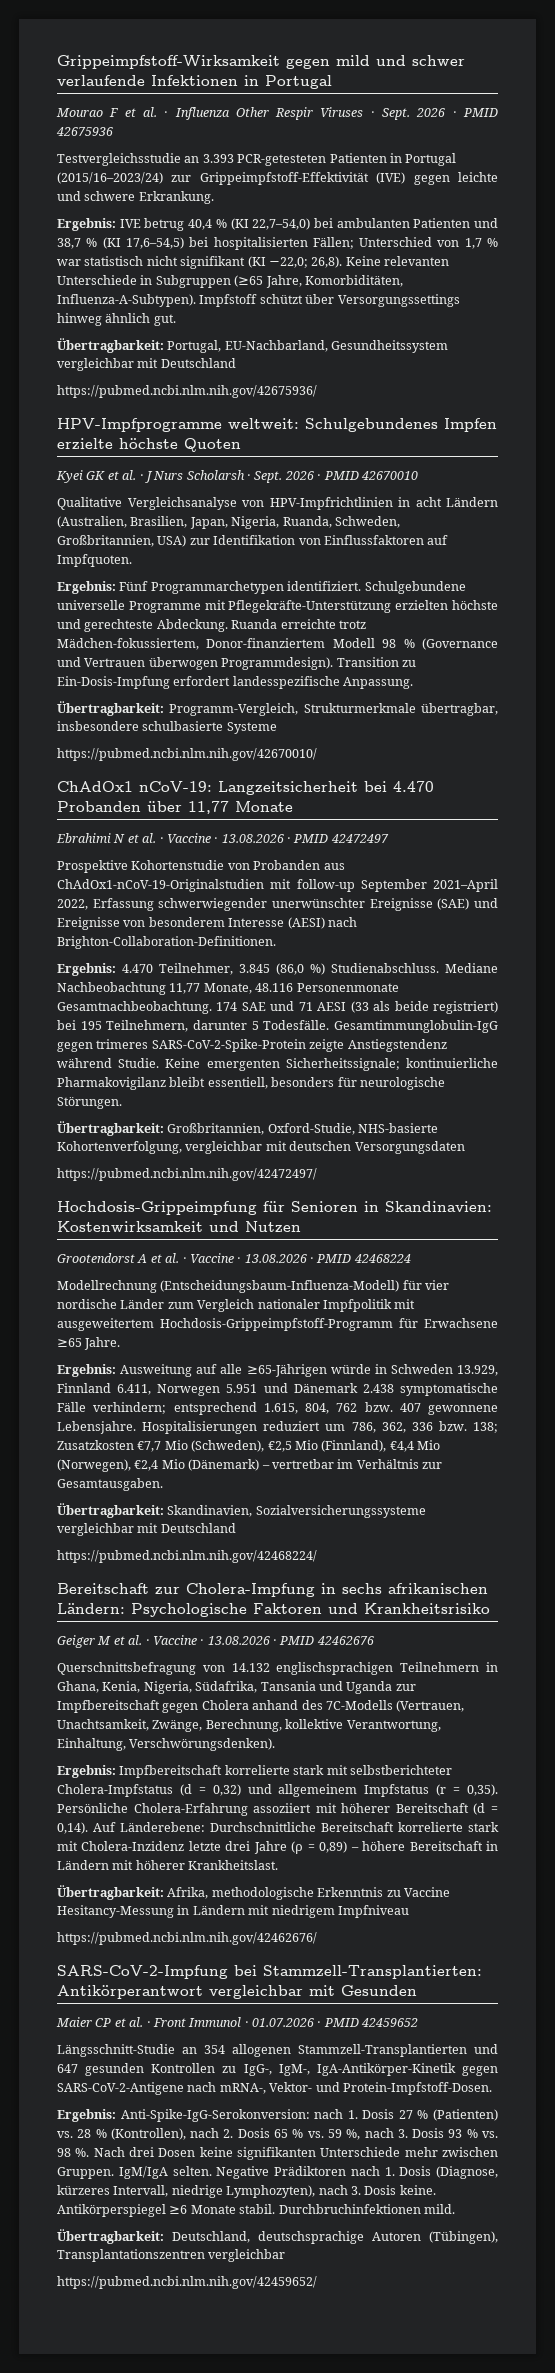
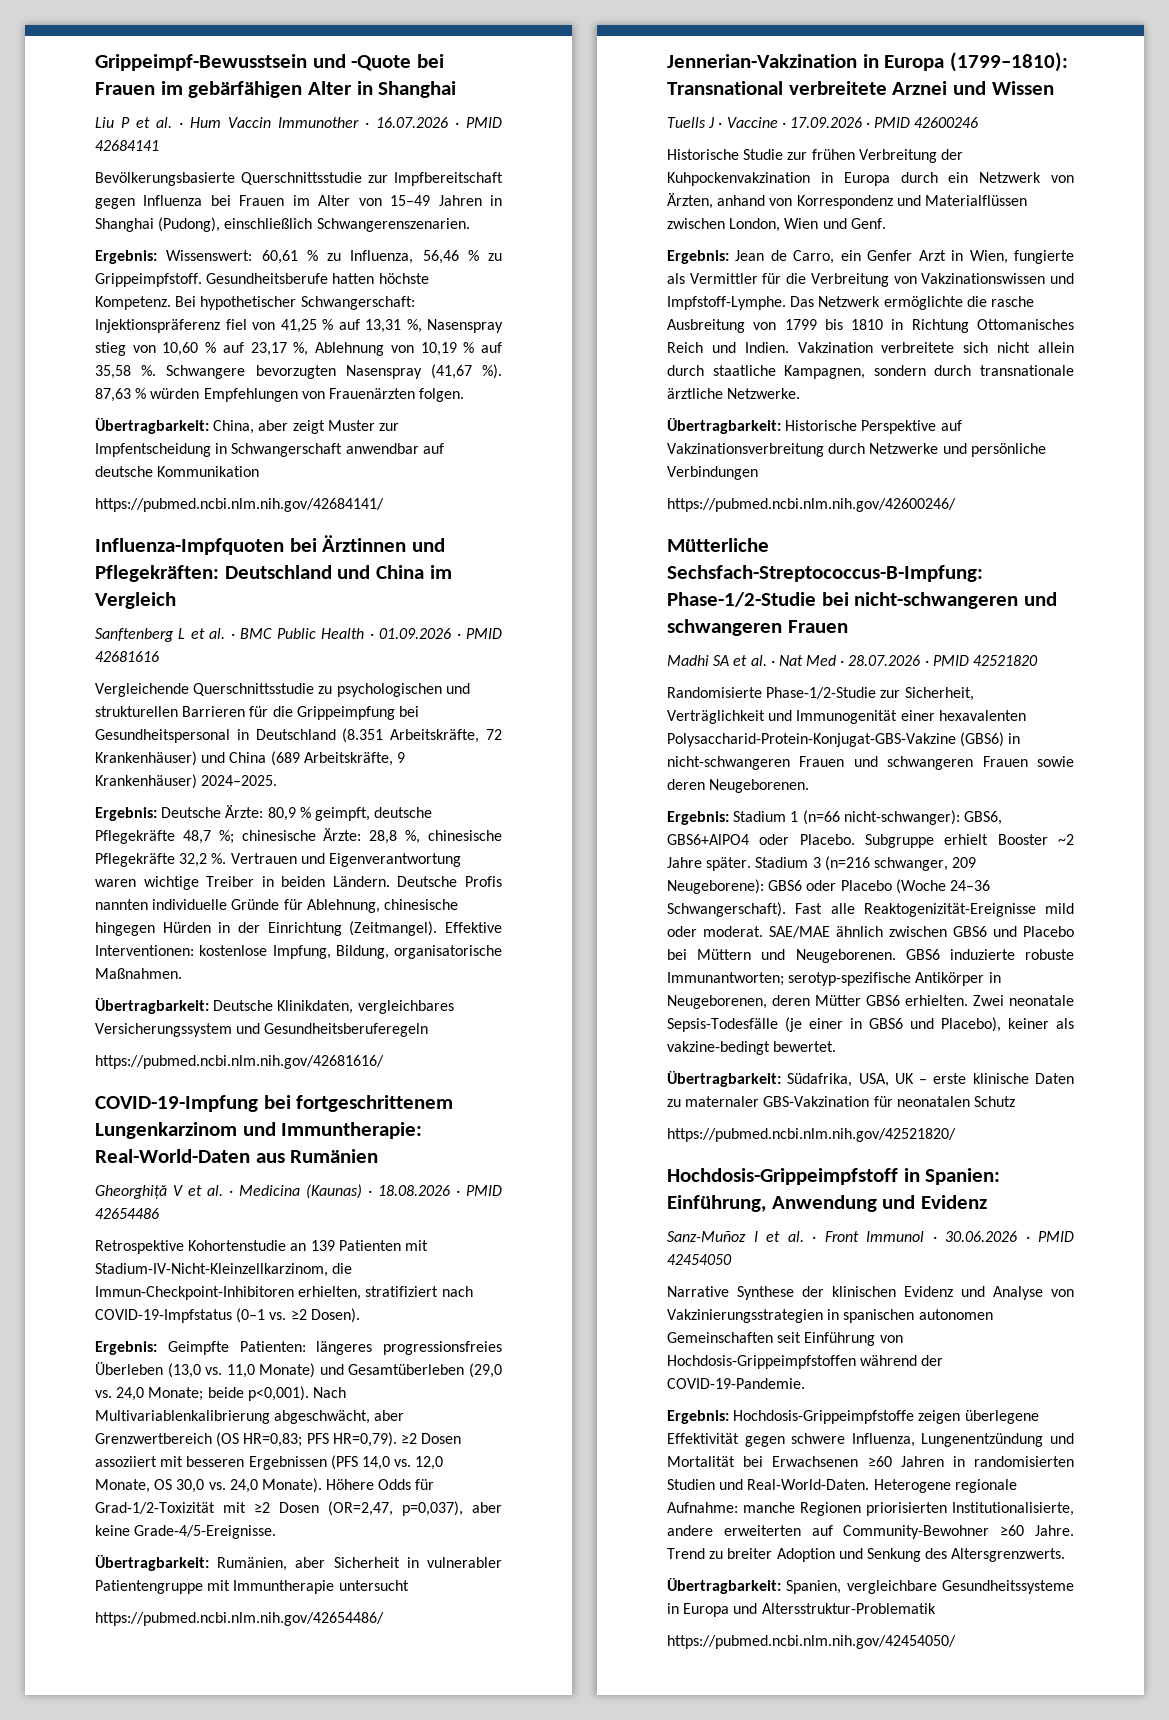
[57,55,465,69] [57,75,332,89] [56,107,499,120] [56,127,113,136] [57,153,457,166] [57,172,498,185] [57,191,214,204] [57,218,498,231] [57,237,499,250] [57,256,449,269] [57,275,403,288] [57,294,460,307] [57,313,176,326] [57,338,449,353] [57,358,236,371] [57,385,317,398] [57,418,497,432] [57,438,241,452] [56,470,418,483] [57,497,498,510] [57,516,400,529] [57,535,449,547] [57,554,132,567] [57,581,466,594] [57,600,499,613] [57,619,366,632] [57,638,498,650] [57,657,416,670] [57,676,414,689] [57,701,498,716] [57,721,277,734] [57,748,317,761] [57,781,434,795] [57,801,293,814] [56,833,389,843] [57,860,345,873] [57,879,498,892] [57,898,499,911] [57,917,357,930] [57,936,276,949] [57,963,498,976] [57,982,399,995] [57,1001,499,1014] [57,1020,498,1033] [57,1039,447,1052] [57,1058,498,1071] [57,1077,445,1090] [57,1097,122,1109] [57,1121,439,1136] [57,1141,465,1154] [57,1168,317,1181] [57,1201,492,1215] [57,1221,301,1233] [57,1253,411,1263] [57,1280,450,1293] [57,1299,416,1312] [57,1318,498,1331] [57,1337,121,1350] [57,1364,498,1377] [57,1383,498,1396] [57,1402,498,1415] [57,1421,498,1434] [57,1440,440,1452] [57,1459,442,1472] [57,1478,163,1491] [57,1503,426,1518] [57,1523,236,1536] [57,1550,317,1563] [57,1583,488,1597] [57,1603,490,1617] [57,1635,374,1648] [57,1662,499,1675] [57,1681,416,1694] [57,1700,465,1713] [57,1719,441,1732] [57,1738,276,1751] [57,1765,452,1778] [57,1784,499,1797] [57,1803,498,1816] [57,1822,499,1834] [57,1841,498,1854] [57,1860,279,1870] [57,1885,450,1900] [57,1905,409,1918] [57,1932,317,1945] [57,1965,482,1979] [57,1985,417,1999] [56,2017,112,2027] Grippeimpfstoff-Wirksamkeit gegen mild und schwer verlaufende Infektionen in Portugal // Mourao F et al. · Influenza Other Respir Viruses · Sept. 2026 · PMID 42675936 // Testvergleichsstudie an 3.393 PCR-getesteten Patienten in Portugal (2015/16–2023/24) zur Grippeimpfstoff-Effektivität (IVE) gegen leichte und schwere Erkrankung. // Ergebnis: IVE betrug 40,4 % (KI 22,7–54,0) bei ambulanten Patienten und 38,7 % (KI 17,6–54,5) bei hospitalisierten Fällen; Unterschied von 1,7 % war statistisch nicht signifikant (KI −22,0; 26,8). Keine relevanten Unterschiede in Subgruppen (≥65 Jahre, Komorbiditäten, Influenza-A-Subtypen). Impfstoff schützt über Versorgungssettings hinweg ähnlich gut. // Übertragbarkeit: Portugal, EU-Nachbarland, Gesundheitssystem vergleichbar mit Deutschland // https://pubmed.ncbi.nlm.nih.gov/42675936/ // HPV-Impfprogramme weltweit: Schulgebundenes Impfen erzielte höchste Quoten // Kyei GK et al. · J Nurs Scholarsh · Sept. 2026 · PMID 42670010 // Qualitative Vergleichsanalyse von HPV-Impfrichtlinien in acht Ländern (Australien, Brasilien, Japan, Nigeria, Ruanda, Schweden, Großbritannien, USA) zur Identifikation von Einflussfaktoren auf Impfquoten. // Ergebnis: Fünf Programmarchetypen identifiziert. Schulgebundene universelle Programme mit Pflegekräfte-Unterstützung erzielten höchste und gerechteste Abdeckung. Ruanda erreichte trotz Mädchen-fokussiertem, Donor-finanziertem Modell 98 % (Governance und Vertrauen überwogen Programmdesign). Transition zu Ein-Dosis-Impfung erfordert landesspezifische Anpassung. // Übertragbarkeit: Programm-Vergleich, Strukturmerkmale übertragbar, insbesondere schulbasierte Systeme // https://pubmed.ncbi.nlm.nih.gov/42670010/ // ChAdOx1 nCoV-19: Langzeitsicherheit bei 4.470 Probanden über 11,77 Monate // Ebrahimi N et al. · Vaccine · 13.08.2026 · PMID 42472497 // Prospektive Kohortenstudie von Probanden aus ChAdOx1-nCoV-19-Originalstudien mit follow-up September 2021–April 2022, Erfassung schwerwiegender unerwünschter Ereignisse (SAE) und Ereignisse von besonderem Interesse (AESI) nach Brighton-Collaboration-Definitionen. // Ergebnis: 4.470 Teilnehmer, 3.845 (86,0 %) Studienabschluss. Mediane Nachbeobachtung 11,77 Monate, 48.116 Personenmonate Gesamtnachbeobachtung. 174 SAE und 71 AESI (33 als beide registriert) bei 195 Teilnehmern, darunter 5 Todesfälle. Gesamtimmunglobulin-IgG gegen trimeres SARS-CoV-2-Spike-Protein zeigte Anstiegstendenz während Studie. Keine emergenten Sicherheitssignale; kontinuierliche Pharmakovigilanz bleibt essentiell, besonders für neurologische Störungen. // Übertragbarkeit: Großbritannien, Oxford-Studie, NHS-basierte Kohortenverfolgung, vergleichbar mit deutschen Versorgungsdaten // https://pubmed.ncbi.nlm.nih.gov/42472497/ // Hochdosis-Grippeimpfung für Senioren in Skandinavien: Kostenwirksamkeit und Nutzen // Grootendorst A et al. · Vaccine · 13.08.2026 · PMID 42468224 // Modellrechnung (Entscheidungsbaum-Influenza-Modell) für vier nordische Länder zum Vergleich nationaler Impfpolitik mit ausgeweitertem Hochdosis-Grippeimpfstoff-Programm für Erwachsene ≥65 Jahre. // Ergebnis: Ausweitung auf alle ≥65-Jährigen würde in Schweden 13.929, Finnland 6.411, Norwegen 5.951 und Dänemark 2.438 symptomatische Fälle verhindern; entsprechend 1.615, 804, 762 bzw. 407 gewonnene Lebensjahre. Hospitalisierungen reduziert um 786, 362, 336 bzw. 138; Zusatzkosten €7,7 Mio (Schweden), €2,5 Mio (Finnland), €4,4 Mio (Norwegen), €2,4 Mio (Dänemark) – vertretbar im Verhältnis zur Gesamtausgaben. // Übertragbarkeit: Skandinavien, Sozialversicherungssysteme vergleichbar mit Deutschland // https://pubmed.ncbi.nlm.nih.gov/42468224/ // Bereitschaft zur Cholera-Impfung in sechs afrikanischen Ländern: Psychologische Faktoren und Krankheitsrisiko // Geiger M et al. · Vaccine · 13.08.2026 · PMID 42462676 // Querschnittsbefragung von 14.132 englischsprachigen Teilnehmern in Ghana, Kenia, Nigeria, Südafrika, Tansania und Uganda zur Impfbereitschaft gegen Cholera anhand des 7C-Modells (Vertrauen, Unachtsamkeit, Zwänge, Berechnung, kollektive Verantwortung, Einhaltung, Verschwörungsdenken). // Ergebnis: Impfbereitschaft korrelierte stark mit selbstberichteter Cholera-Impfstatus (d = 0,32) und allgemeinem Impfstatus (r = 0,35). Persönliche Cholera-Erfahrung assoziiert mit höherer Bereitschaft (d = 0,14). Auf Länderebene: Durchschnittliche Bereitschaft korrelierte stark mit Cholera-Inzidenz letzte drei Jahre (ρ = 0,89) – höhere Bereitschaft in Ländern mit höherer Krankheitslast. // Übertragbarkeit: Afrika, methodologische Erkenntnis zu Vaccine Hesitancy-Messung in Ländern mit niedrigem Impfniveau // https://pubmed.ncbi.nlm.nih.gov/42462676/ // SARS-CoV-2-Impfung bei Stammzell-Transplantierten: Antikörperantwort vergleichbar mit Gesunden // Maier CP -> [95,54,445,71] [95,81,457,98] [95,117,502,128] [95,140,159,151] [95,172,503,186] [95,195,503,209] [95,217,470,232] [95,250,502,264] [95,273,429,287] [95,296,415,310] [95,319,503,333] [95,342,502,356] [95,364,502,379] [95,388,465,402] [95,418,399,434] [95,443,444,457] [95,466,260,477] [95,498,384,512] [95,535,446,555] [95,565,452,582] [95,592,176,609] [95,628,502,642] [95,651,159,662] [95,683,470,697] [95,706,419,720] [95,728,503,743] [95,751,405,766] [95,774,278,789] [95,805,433,821] [95,828,502,844] [95,853,461,867] [95,876,502,890] [95,899,458,913] [95,921,502,936] [95,945,502,959] [95,968,182,979] [95,998,454,1014] [95,1023,429,1037] [95,1055,384,1069] [95,1095,454,1112] [95,1122,423,1139] [95,1149,379,1163] [95,1184,502,1199] [95,1208,159,1219] [95,1240,428,1254] [95,1263,353,1277] [95,1286,473,1300] [95,1308,360,1323] [95,1341,502,1355] [95,1362,502,1378] [95,1386,346,1401] [95,1410,405,1424] [95,1432,462,1447] [95,1455,444,1470] [95,1478,435,1493] [95,1501,502,1516] [95,1525,277,1539] [95,1555,502,1571] [95,1580,409,1594] [95,1612,384,1626] [667,52,1069,72] [667,81,1054,95] [667,117,979,128] [667,149,963,163] [667,172,1074,186] [667,193,1027,209] [667,218,886,232] [667,250,1074,264] [667,273,1074,287] [667,296,1034,310] [667,319,1074,333] [667,342,1074,353] [667,365,1074,379] [667,388,801,399] [667,418,962,434] [667,443,1046,457] [667,466,758,480] [667,498,956,512] [667,538,769,552] [667,565,983,582] [667,592,1058,609] [667,619,848,636] [667,655,1039,666] [667,687,974,701] [667,710,1026,724] [667,732,1021,747] [667,756,1074,770] [667,779,810,793] [667,810,1002,825] [667,834,1074,848] [667,856,977,871] [667,879,990,894] [667,902,1074,917] [667,926,1074,938] [667,949,1074,963] [667,972,1001,986] [667,995,1074,1009] [667,1017,1074,1032] [667,1041,837,1055] [667,1071,1074,1087] [667,1096,1015,1107] [667,1128,956,1142] [667,1168,1001,1185] [667,1195,988,1212] [667,1231,758,1242] Grippeimpf-Bewusstsein und -Quote bei Frauen im gebärfähigen Alter in Shanghai // Liu P et al. · Hum Vaccin Immunother · 16.07.2026 · PMID 42684141 // Bevölkerungsbasierte Querschnittsstudie zur Impfbereitschaft gegen Influenza bei Frauen im Alter von 15–49 Jahren in Shanghai (Pudong), einschließlich Schwangerenszenarien. // Ergebnis: Wissenswert: 60,61 % zu Influenza, 56,46 % zu Grippeimpfstoff. Gesundheitsberufe hatten höchste Kompetenz. Bei hypothetischer Schwangerschaft: Injektionspräferenz fiel von 41,25 % auf 13,31 %, Nasenspray stieg von 10,60 % auf 23,17 %, Ablehnung von 10,19 % auf 35,58 %. Schwangere bevorzugten Nasenspray (41,67 %). 87,63 % würden Empfehlungen von Frauenärzten folgen. // Übertragbarkeit: China, aber zeigt Muster zur Impfentscheidung in Schwangerschaft anwendbar auf deutsche Kommunikation // https://pubmed.ncbi.nlm.nih.gov/42684141/ // Influenza-Impfquoten bei Ärztinnen und Pflegekräften: Deutschland und China im Vergleich // Sanftenberg L et al. · BMC Public Health · 01.09.2026 · PMID 42681616 // Vergleichende Querschnittsstudie zu psychologischen und strukturellen Barrieren für die Grippeimpfung bei Gesundheitspersonal in Deutschland (8.351 Arbeitskräfte, 72 Krankenhäuser) und China (689 Arbeitskräfte, 9 Krankenhäuser) 2024–2025. // Ergebnis: Deutsche Ärzte: 80,9 % geimpft, deutsche Pflegekräfte 48,7 %; chinesische Ärzte: 28,8 %, chinesische Pflegekräfte 32,2 %. Vertrauen und Eigenverantwortung waren wichtige Treiber in beiden Ländern. Deutsche Profis nannten individuelle Gründe für Ablehnung, chinesische hingegen Hürden in der Einrichtung (Zeitmangel). Effektive Interventionen: kostenlose Impfung, Bildung, organisatorische Maßnahmen. // Übertragbarkeit: Deutsche Klinikdaten, vergleichbares Versicherungssystem und Gesundheitsberuferegeln // https://pubmed.ncbi.nlm.nih.gov/42681616/ // COVID-19-Impfung bei fortgeschrittenem Lungenkarzinom und Immuntherapie: Real-World-Daten aus Rumänien // Gheorghiță V et al. · Medicina (Kaunas) · 18.08.2026 · PMID 42654486 // Retrospektive Kohortenstudie an 139 Patienten mit Stadium-IV-Nicht-Kleinzellkarzinom, die Immun-Checkpoint-Inhibitoren erhielten, stratifiziert nach COVID-19-Impfstatus (0–1 vs. ≥2 Dosen). // Ergebnis: Geimpfte Patienten: längeres progressionsfreies Überleben (13,0 vs. 11,0 Monate) und Gesamtüberleben (29,0 vs. 24,0 Monate; beide p<0,001). Nach Multivariablenkalibrierung abgeschwächt, aber Grenzwertbereich (OS HR=0,83; PFS HR=0,79). ≥2 Dosen assoziiert mit besseren Ergebnissen (PFS 14,0 vs. 12,0 Monate, OS 30,0 vs. 24,0 Monate). Höhere Odds für Grad-1/2-Toxizität mit ≥2 Dosen (OR=2,47, p=0,037), aber keine Grade-4/5-Ereignisse. // Übertragbarkeit: Rumänien, aber Sicherheit in vulnerabler Patientengruppe mit Immuntherapie untersucht // https://pubmed.ncbi.nlm.nih.gov/42654486/ // Jennerian-Vakzination in Europa (1799–1810): Transnational verbreitete Arznei und Wissen // Tuells J · Vaccine · 17.09.2026 · PMID 42600246 // Historische Studie zur frühen Verbreitung der Kuhpockenvakzination in Europa durch ein Netzwerk von Ärzten, anhand von Korrespondenz und Materialflüssen zwischen London, Wien und Genf. // Ergebnis: Jean de Carro, ein Genfer Arzt in Wien, fungierte als Vermittler für die Verbreitung von Vakzinationswissen und Impfstoff-Lymphe. Das Netzwerk ermöglichte die rasche Ausbreitung von 1799 bis 1810 in Richtung Ottomanisches Reich und Indien. Vakzination verbreitete sich nicht allein durch staatliche Kampagnen, sondern durch transnationale ärztliche Netzwerke. // Übertragbarkeit: Historische Perspektive auf Vakzinationsverbreitung durch Netzwerke und persönliche Verbindungen // https://pubmed.ncbi.nlm.nih.gov/42600246/ // Mütterliche Sechsfach-Streptococcus-B-Impfung: Phase-1/2-Studie bei nicht-schwangeren und schwangeren Frauen // Madhi SA et al. · Nat Med · 28.07.2026 · PMID 42521820 // Randomisierte Phase-1/2-Studie zur Sicherheit, Verträglichkeit und Immunogenität einer hexavalenten Polysaccharid-Protein-Konjugat-GBS-Vakzine (GBS6) in nicht-schwangeren Frauen und schwangeren Frauen sowie deren Neugeborenen. // Ergebnis: Stadium 1 (n=66 nicht-schwanger): GBS6, GBS6+AlPO4 oder Placebo. Subgruppe erhielt Booster ~2 Jahre später. Stadium 3 (n=216 schwanger, 209 Neugeborene): GBS6 oder Placebo (Woche 24–36 Schwangerschaft). Fast alle Reaktogenizität-Ereignisse mild oder moderat. SAE/MAE ähnlich zwischen GBS6 und Placebo bei Müttern und Neugeborenen. GBS6 induzierte robuste Immunantworten; serotyp-spezifische Antikörper in Neugeborenen, deren Mütter GBS6 erhielten. Zwei neonatale Sepsis-Todesfälle (je einer in GBS6 und Placebo), keiner als vakzine-bedingt bewertet. // Übertragbarkeit: Südafrika, USA, UK – erste klinische Daten zu maternaler GBS-Vakzination für neonatalen Schutz // https://pubmed.ncbi.nlm.nih.gov/42521820/ // Hochdosis-Grippeimpfstoff in Spanien: Einführung, Anwendung und Evidenz // Sanz-Muñoz I
[252,2018,419,2027] [57,2044,498,2057] [57,2063,498,2076] [57,2082,492,2095] [57,2109,498,2122] [57,2128,499,2140] [57,2147,498,2160] [57,2166,498,2179] [57,2185,436,2198] [57,2204,455,2217] [57,2229,498,2244] [57,2249,286,2262] [57,2276,317,2289] 01.07.2026 · PMID 42459652 // Längsschnitt-Studie an 354 allogenen Stammzell-Transplantierten und 647 gesunden Kontrollen zu IgG-, IgM-, IgA-Antikörper-Kinetik gegen SARS-CoV-2-Antigene nach mRNA-, Vektor- und Protein-Impfstoff-Dosen. // Ergebnis: Anti-Spike-IgG-Serokonversion: nach 1. Dosis 27 % (Patienten) vs. 28 % (Kontrollen), nach 2. Dosis 65 % vs. 59 %, nach 3. Dosis 93 % vs. 98 %. Nach drei Dosen keine signifikanten Unterschiede mehr zwischen Gruppen. IgM/IgA selten. Negative Prädiktoren nach 1. Dosis (Diagnose, kürzeres Intervall, niedrige Lymphozyten), nach 3. Dosis keine. Antikörperspiegel ≥6 Monate stabil. Durchbruchinfektionen mild. // Übertragbarkeit: Deutschland, deutschsprachige Autoren (Tübingen), Transplantationszentren vergleichbar // https://pubmed.ncbi.nlm.nih.gov/42459652/ -> [945,1231,1074,1242] [667,1254,732,1265] [667,1286,1074,1300] [667,1309,993,1323] [667,1332,903,1346] [667,1355,944,1369] [667,1378,805,1389] [667,1410,1039,1424] [667,1433,1074,1447] [667,1456,1074,1467] [667,1479,1017,1493] [667,1502,1074,1516] [667,1525,1074,1539] [667,1548,1066,1562] [667,1578,1074,1594] [667,1603,936,1617] [667,1635,956,1649] 30.06.2026 · PMID 42454050 // Narrative Synthese der klinischen Evidenz und Analyse von Vakzinierungsstrategien in spanischen autonomen Gemeinschaften seit Einführung von Hochdosis-Grippeimpfstoffen während der COVID-19-Pandemie. // Ergebnis: Hochdosis-Grippeimpfstoffe zeigen überlegene Effektivität gegen schwere Influenza, Lungenentzündung und Mortalität bei Erwachsenen ≥60 Jahren in randomisierten Studien und Real-World-Daten. Heterogene regionale Aufnahme: manche Regionen priorisierten Institutionalisierte, andere erweiterten auf Community-Bewohner ≥60 Jahre. Trend zu breiter Adoption und Senkung des Altersgrenzwerts. // Übertragbarkeit: Spanien, vergleichbare Gesundheitssysteme in Europa und Altersstruktur-Problematik // https://pubmed.ncbi.nlm.nih.gov/42454050/

